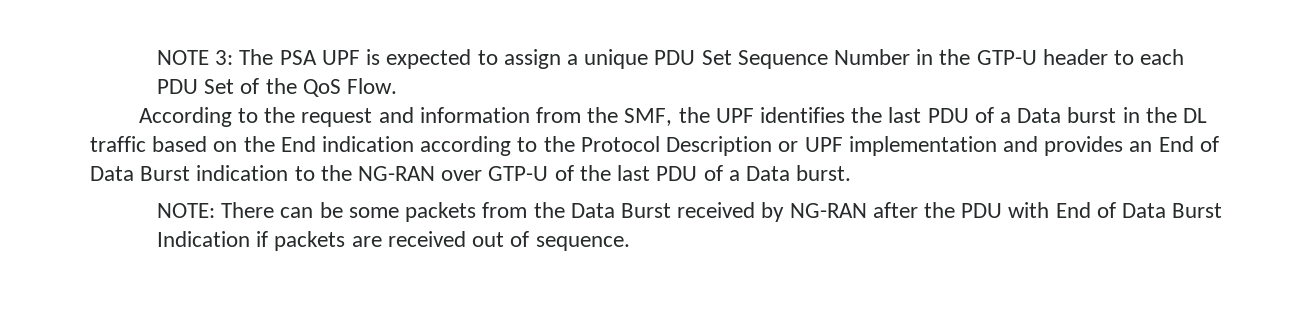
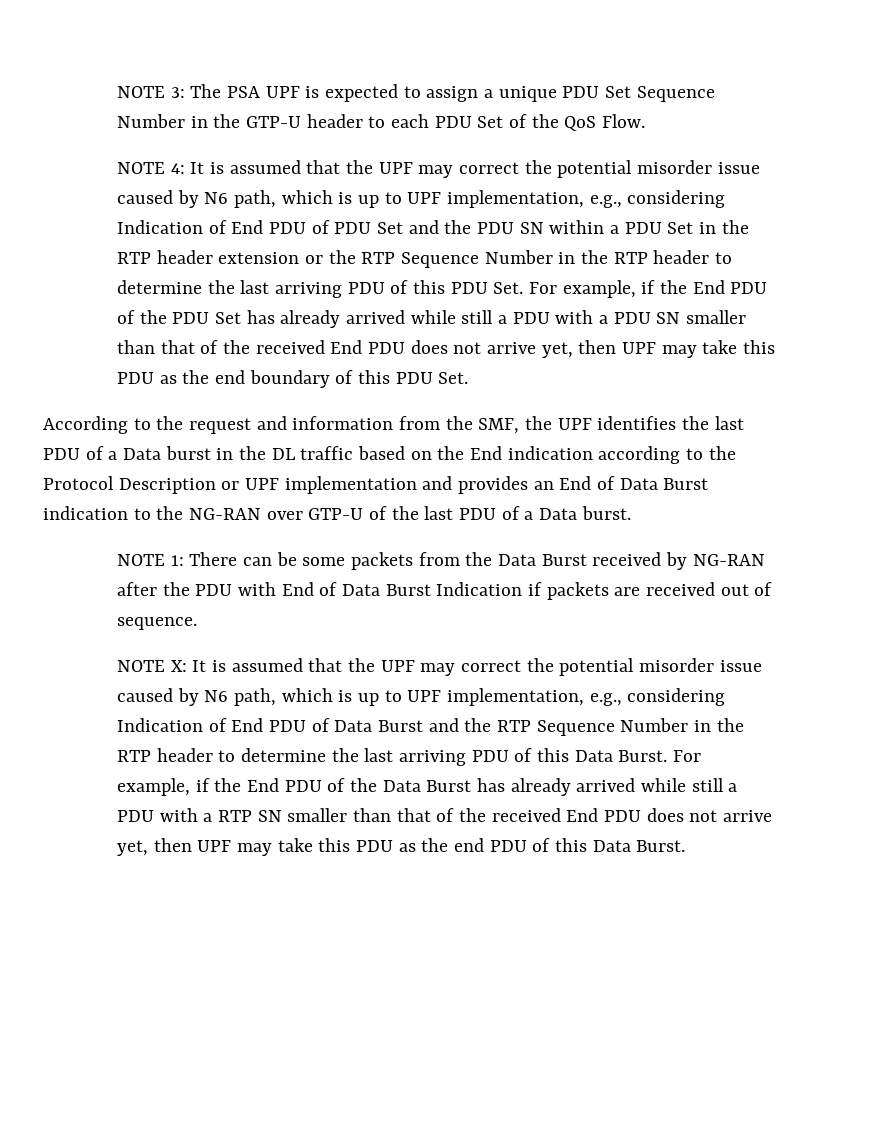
(398, 86) none -> [116,160,760,178] [116,190,726,208] [116,220,749,234] [116,250,732,268] [116,280,768,298] [116,310,746,328] [116,340,775,358] [116,370,469,388] // NOTE 4: It is assumed that the UPF may correct the potential misorder issue caused by N6 path, which is up to UPF implementation, e.g., considering Indication of End PDU of PDU Set and the PDU SN within a PDU Set in the RTP header extension or the RTP Sequence Number in the RTP header to determine the last arriving PDU of this PDU Set. For example, if the End PDU of the PDU Set has already arrived while still a PDU with a PDU SN smaller than that of the received End PDU does not arrive yet, then UPF may take this PDU as the end boundary of this PDU Set.
[157,203,216,218] NOTE: -> [116,554,184,566] NOTE 1:
(630, 243) none -> [116,658,762,676] [116,688,726,706] [116,718,744,736] [116,748,701,766] [116,778,738,796] [116,808,772,822] [116,838,686,856] // NOTE X: It is assumed that the UPF may correct the potential misorder issue caused by N6 path, which is up to UPF implementation, e.g., considering Indication of End PDU of Data Burst and the RTP Sequence Number in the RTP header to determine the last arriving PDU of this Data Burst. For example, if the End PDU of the Data Burst has already arrived while still a PDU with a RTP SN smaller than that of the received End PDU does not arrive yet, then UPF may take this PDU as the end PDU of this Data Burst.

